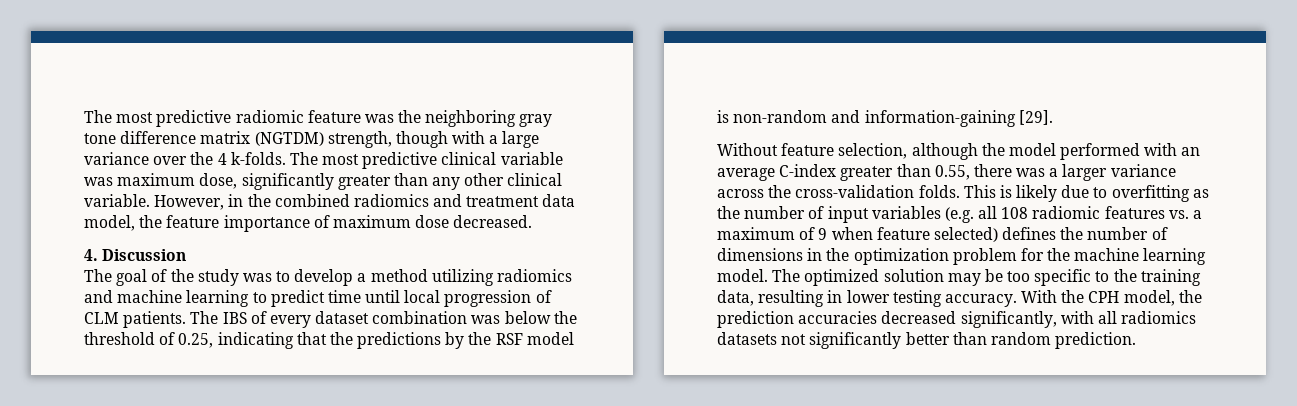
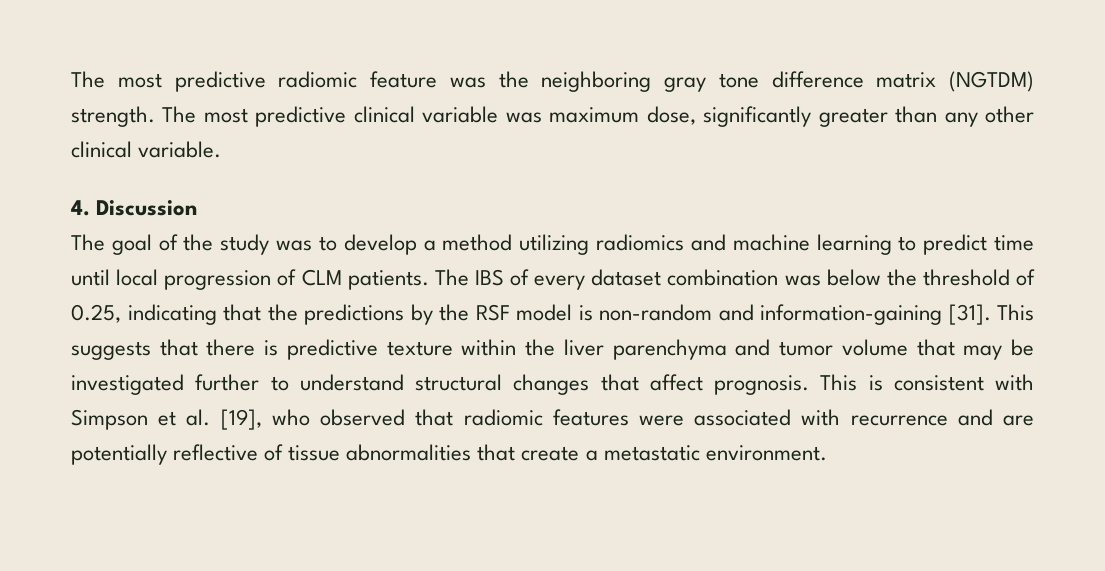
[327,131,540,148] [84,152,286,165] strength, though with a large variance over the 4 k-folds. -> [71,106,155,127] strength.
[154,194,576,210] [84,215,533,232] However, in the combined radiomics and treatment data model, the feature importance of maximum dose decreased. -> (222, 149) none
[1018,110,1053,125] [717,143,1201,160] [717,164,1176,181] [717,185,1209,202] [717,206,1203,223] [717,227,1168,242] [717,248,1207,265] [717,269,1201,286] [717,290,1202,307] [717,311,1197,328] [717,332,1137,349] [29]. // Without feature selection, although the model performed with an average C-index greater than 0.55, there was a larger variance across the cross-validation folds. This is likely due to overfitting as the number of input variables (e.g. all 108 radiomic features vs. a maximum of 9 when feature selected) defines the number of dimensions in the optimization problem for the machine learning model. The optimized solution may be too specific to the training data, resulting in lower testing accuracy. With the CPH model, the prediction accuracies decreased significantly, with all radiomics datasets not significantly better than random prediction. -> [948,304,1034,325] [71,339,1035,360] [71,374,1034,395] [71,409,1034,430] [71,444,827,465] [31]. This suggests that there is predictive texture within the liver parenchyma and tumor volume that may be investigated further to understand structural changes that affect prognosis. This is consistent with Simpson et al. [19], who observed that radiomic features were associated with recurrence and are potentially reflective of tissue abnormalities that create a metastatic environment.

